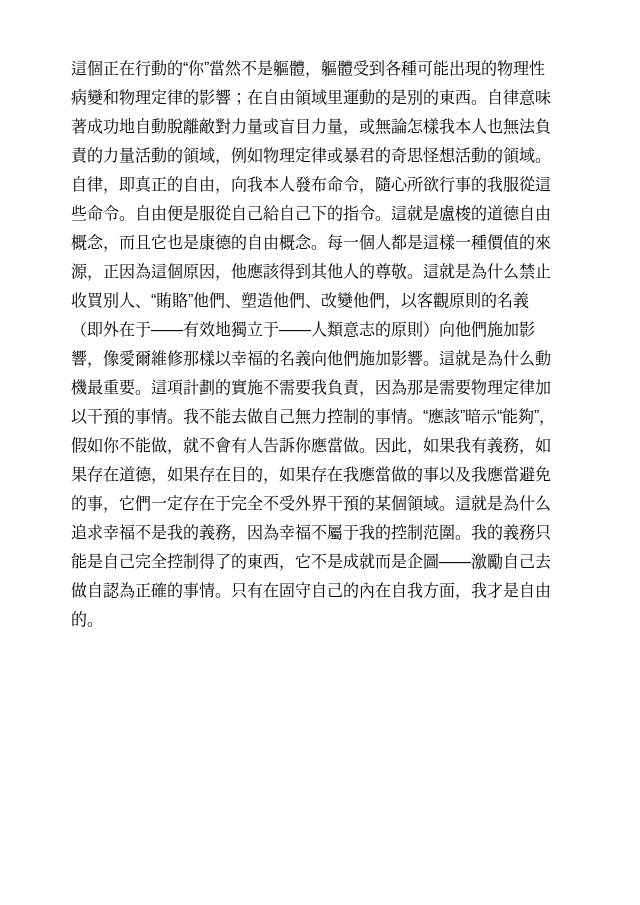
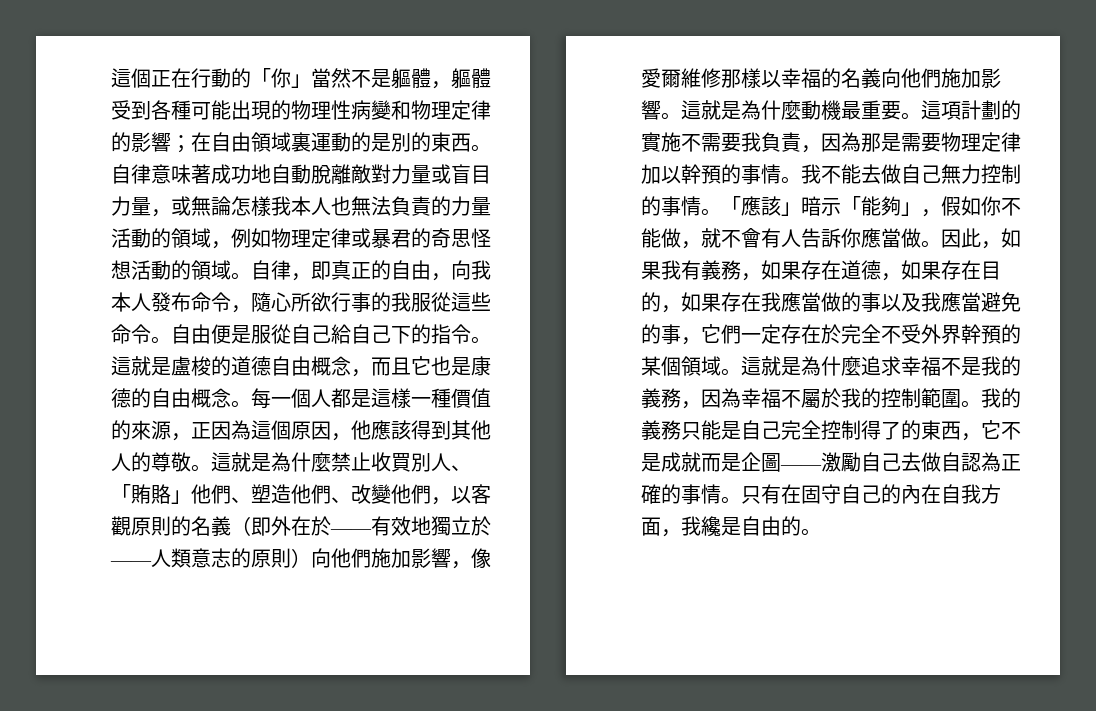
[183,60,209,76] “你” -> [251,68,311,88] 「你」
[327,89,343,104] 里 -> [291,132,311,152] 裏
[503,263,519,280] 么 -> [311,452,331,472] 麼
[151,292,193,308] “賄賂” -> [111,484,191,504] 「賄賂」
[135,321,151,337] 于 -> [311,516,331,536] 於
[263,321,279,337] 于 -> [471,516,491,536] 於
[519,350,535,367] 么 -> [781,100,801,120] 麼
[87,408,103,424] 干 -> [681,164,701,184] 幹
[423,408,539,425] “應該”暗示“能夠” -> [721,196,921,216] 「應該」暗示「能夠」
[215,495,231,511] 于 -> [821,324,841,344] 於
[327,495,343,511] 干 -> [961,324,981,344] 幹
[535,495,551,512] 么 -> [841,356,861,376] 麼
[343,524,359,540] 于 -> [821,388,841,408] 於
[423,524,439,540] 范 -> [921,388,941,408] 範
[487,582,503,598] 才 -> [701,516,721,537] 纔

